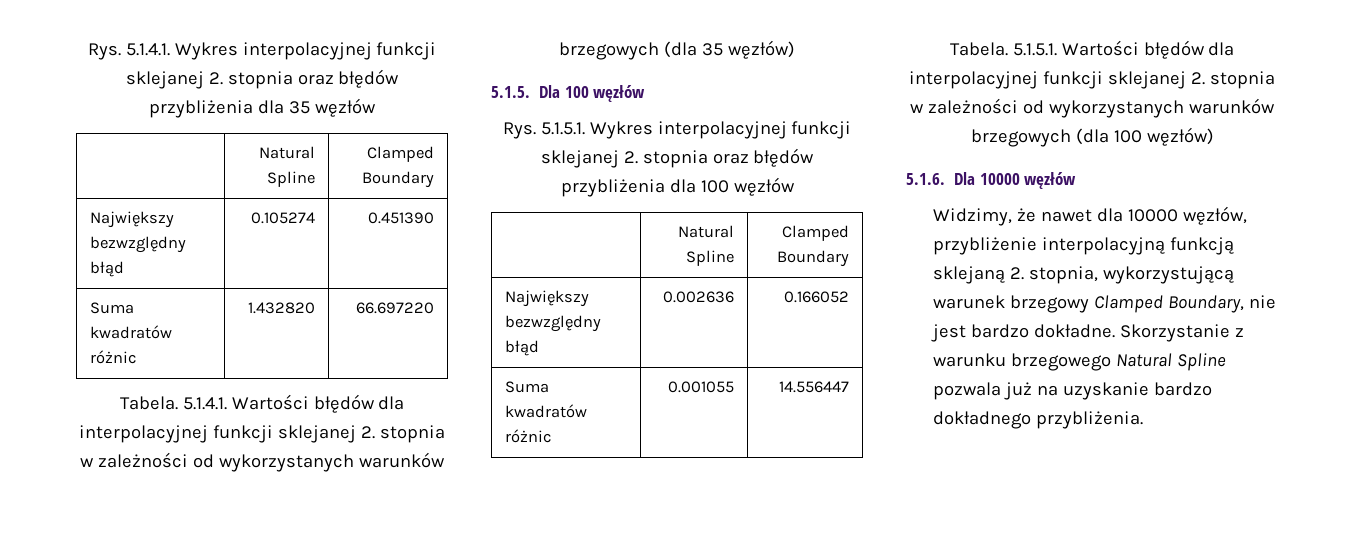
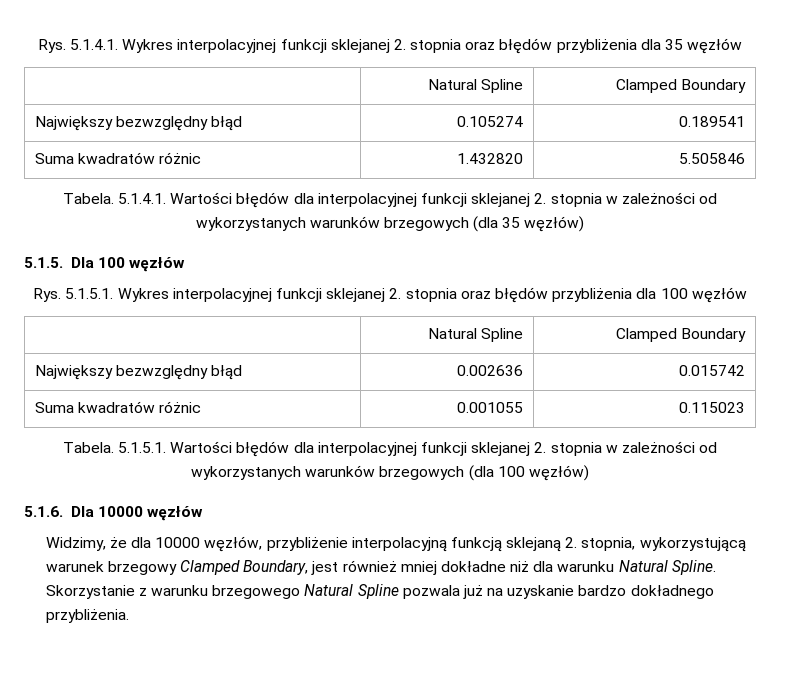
[368,212,435,224] 0.451390 -> [678,116,745,127] 0.189541
[356,302,435,314] 66.697220 -> [678,153,745,164] 5.505846
[784,291,850,303] 0.166052 -> [678,365,745,376] 0.015742
[779,381,850,393] 14.556447 -> [678,402,745,413] 0.115023
[1040,209,1092,222] nawet -> (127, 542) none
[1248,295,1276,309] [930,324,1115,342] nie jest bardzo dokładne. -> [311,560,716,575] jest również mniej dokładne niż dla warunku Natural Spline.

